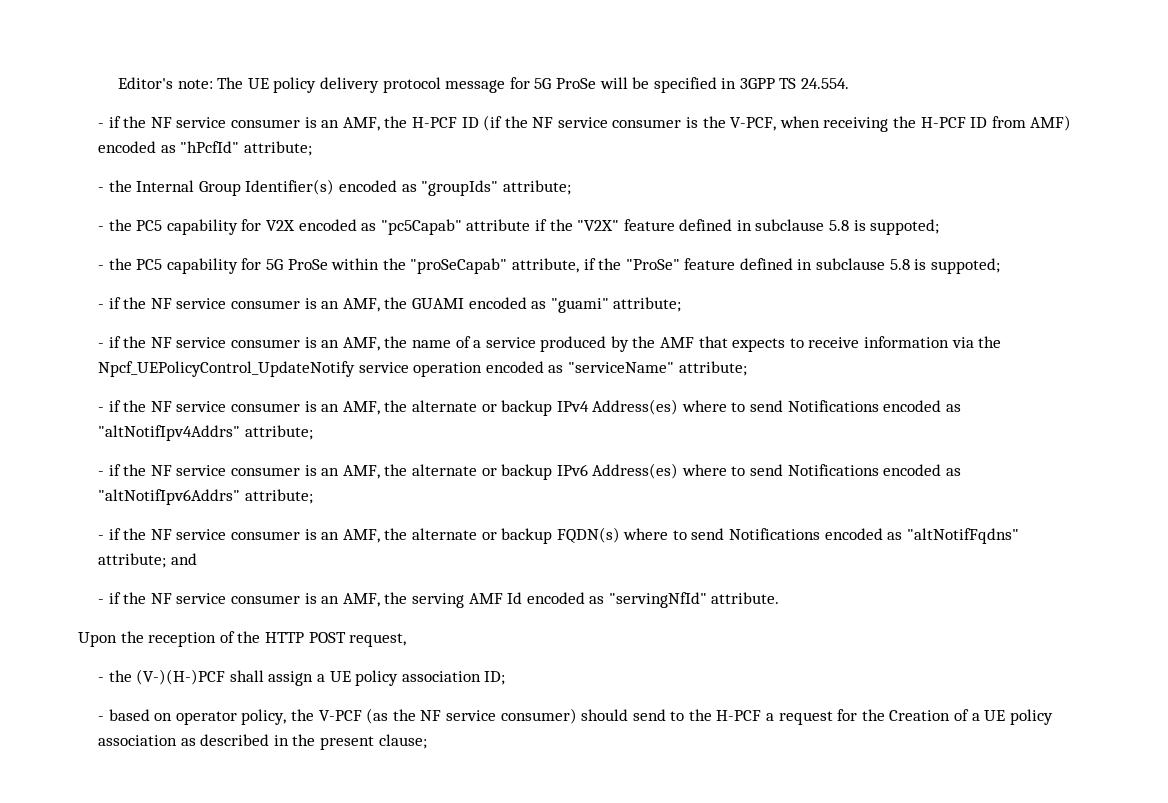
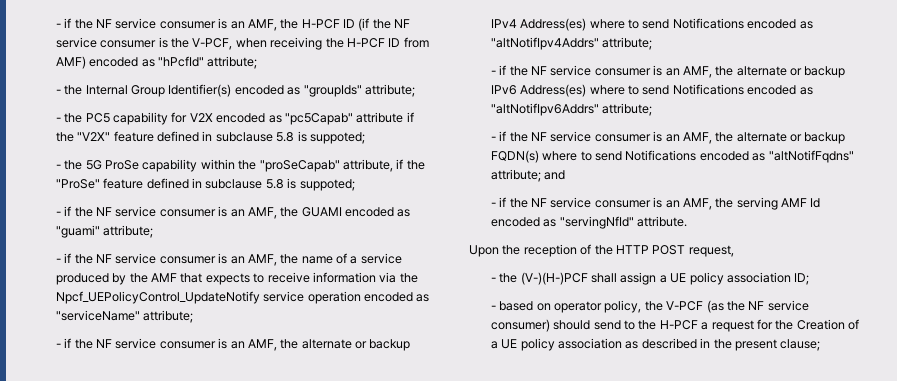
[118,77,850,93] Editor's note: The UE policy delivery protocol message for 5G ProSe will be specified in 3GPP TS 24.554. // -> (55, 25) none
[136,258,328,274] PC5 capability for 5G ProSe -> [85,159,198,172] 5G ProSe capability

